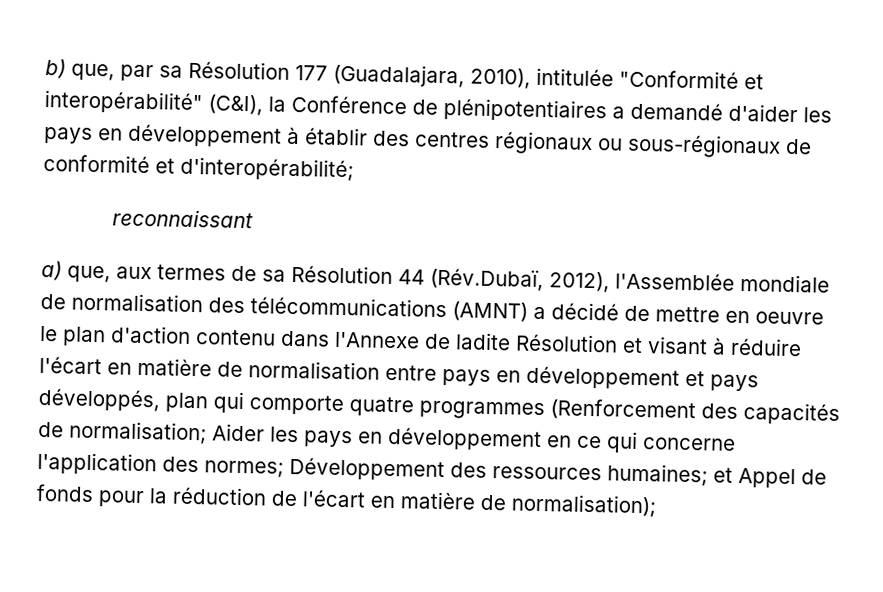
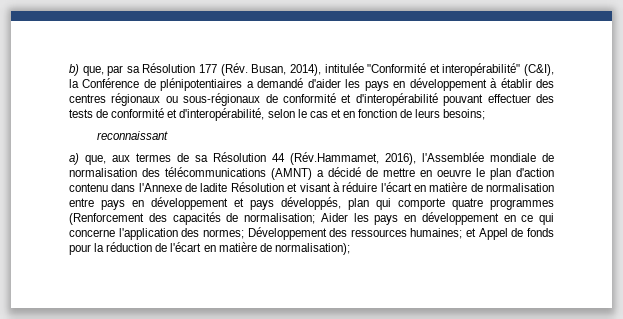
[333,63,531,89] (Guadalajara, 2010), -> [220,63,321,76] (Rév. Busan, 2014),
[180,156,354,182] d'interopérabilité; -> [355,93,554,106] [69,108,486,121] d'interopérabilité pouvant effectuer des tests de conformité et d'interopérabilité, selon le cas et en fonction de leurs besoins;
[430,267,610,293] (Rév.Dubaï, 2012), -> [290,152,416,165] (Rév.Hammamet, 2016),

